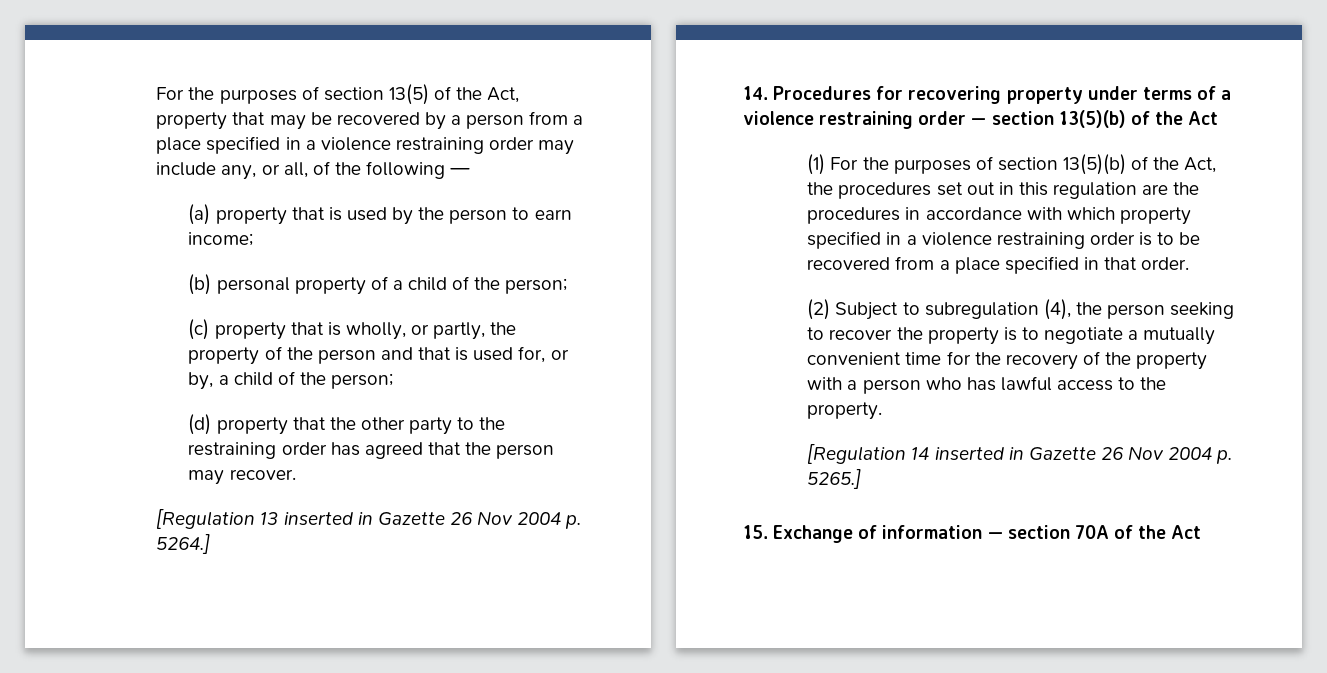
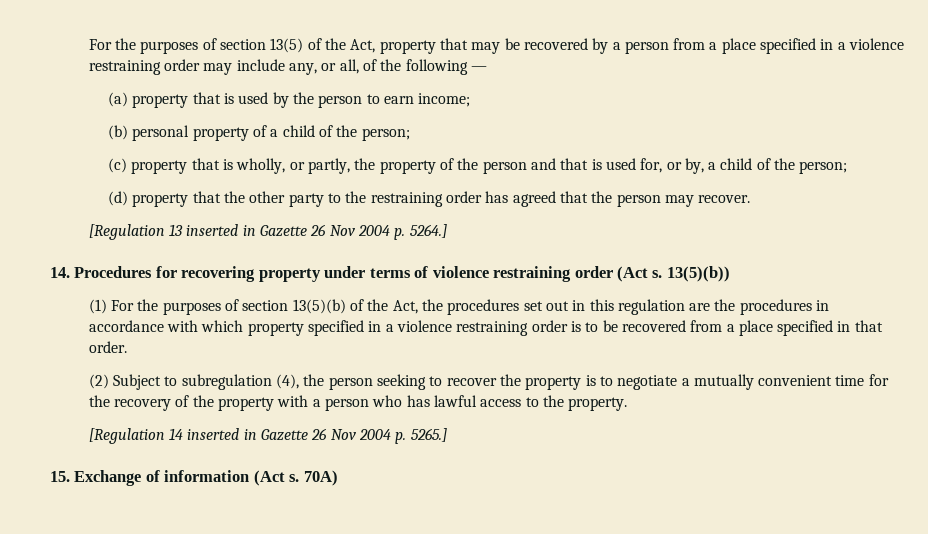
[1221,90,1232,100] [743,110,1219,129] a violence restraining order — section 13(5)(b) of the Act -> [432,266,730,282] violence restraining order (Act s. 13(5)(b))
[987,525,1202,539] — section 70A of the Act -> [253,470,338,486] (Act s. 70A)

